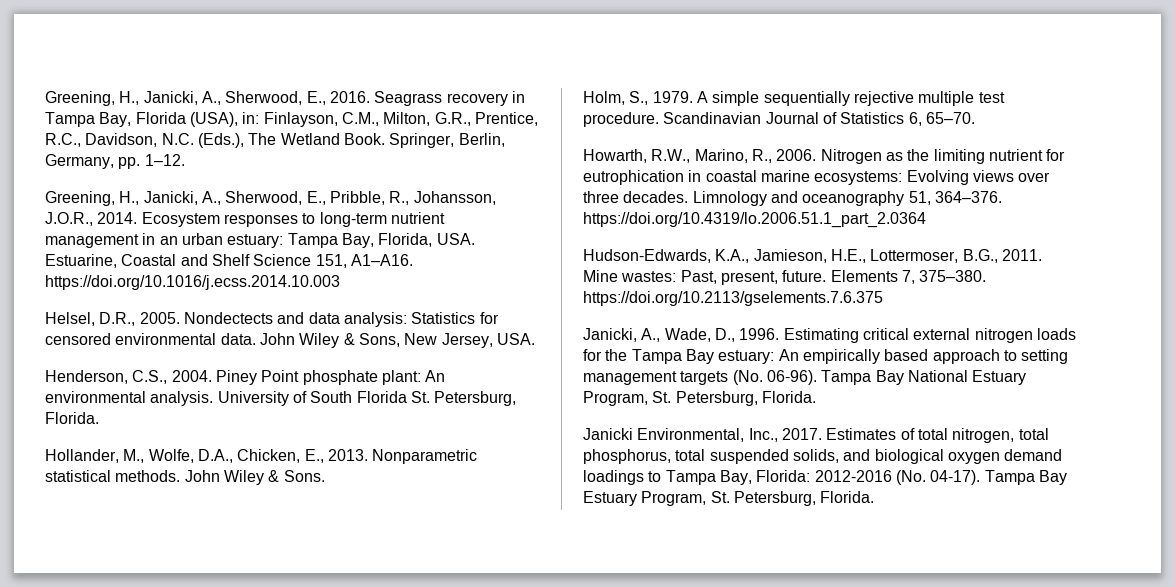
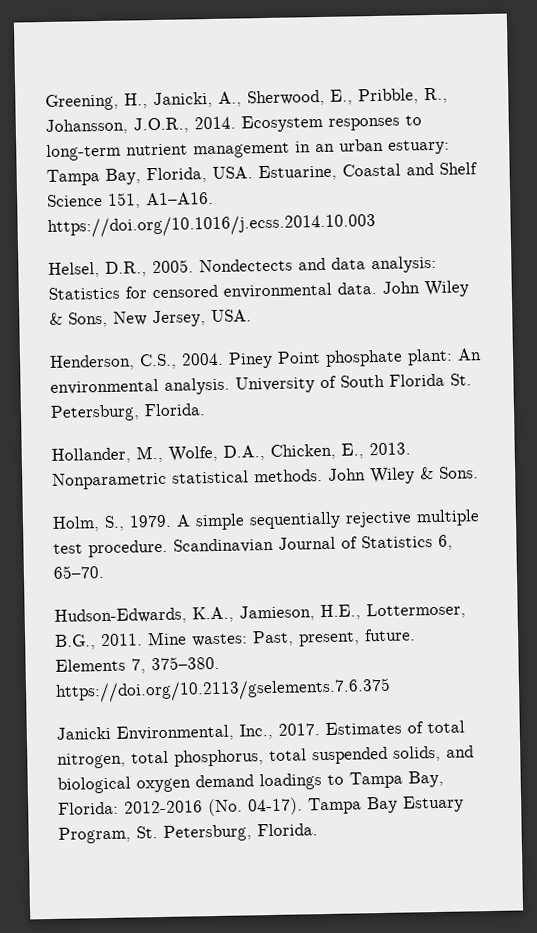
[45,91,525,106] [45,112,538,127] [45,133,505,148] [45,154,185,169] [45,191,326,206] Greening, H., Janicki, A., Sherwood, E., 2016. Seagrass recovery in Tampa Bay, Florida (USA), in: Finlayson, C.M., Milton, G.R., Prentice, R.C., Davidson, N.C. (Eds.), The Wetland Book. Springer, Berlin, Germany, pp. 1–12. // Greening, H., Janicki, A., Sherwood, E., -> [45,89,353,111] Greening, H., Janicki, A., Sherwood, E.,
[583,149,1066,164] [583,170,1051,185] [583,191,1002,206] [583,212,926,228] // Howarth, R.W., Marino, R., 2006. Nitrogen as the limiting nutrient for eutrophication in coastal marine ecosystems: Evolving views over three decades. Limnology and oceanography 51, 364–376. https://doi.org/10.4319/lo.2006.51.1_part_2.0364 -> (104, 572) none
[583,328,1076,343] [583,349,1069,364] [583,370,1027,385] [583,391,816,406] // Janicki, A., Wade, D., 1996. Estimating critical external nitrogen loads for the Tampa Bay estuary: An empirically based approach to setting management targets (No. 06-96). Tampa Bay National Estuary Program, St. Petersburg, Florida. -> (391, 690) none

